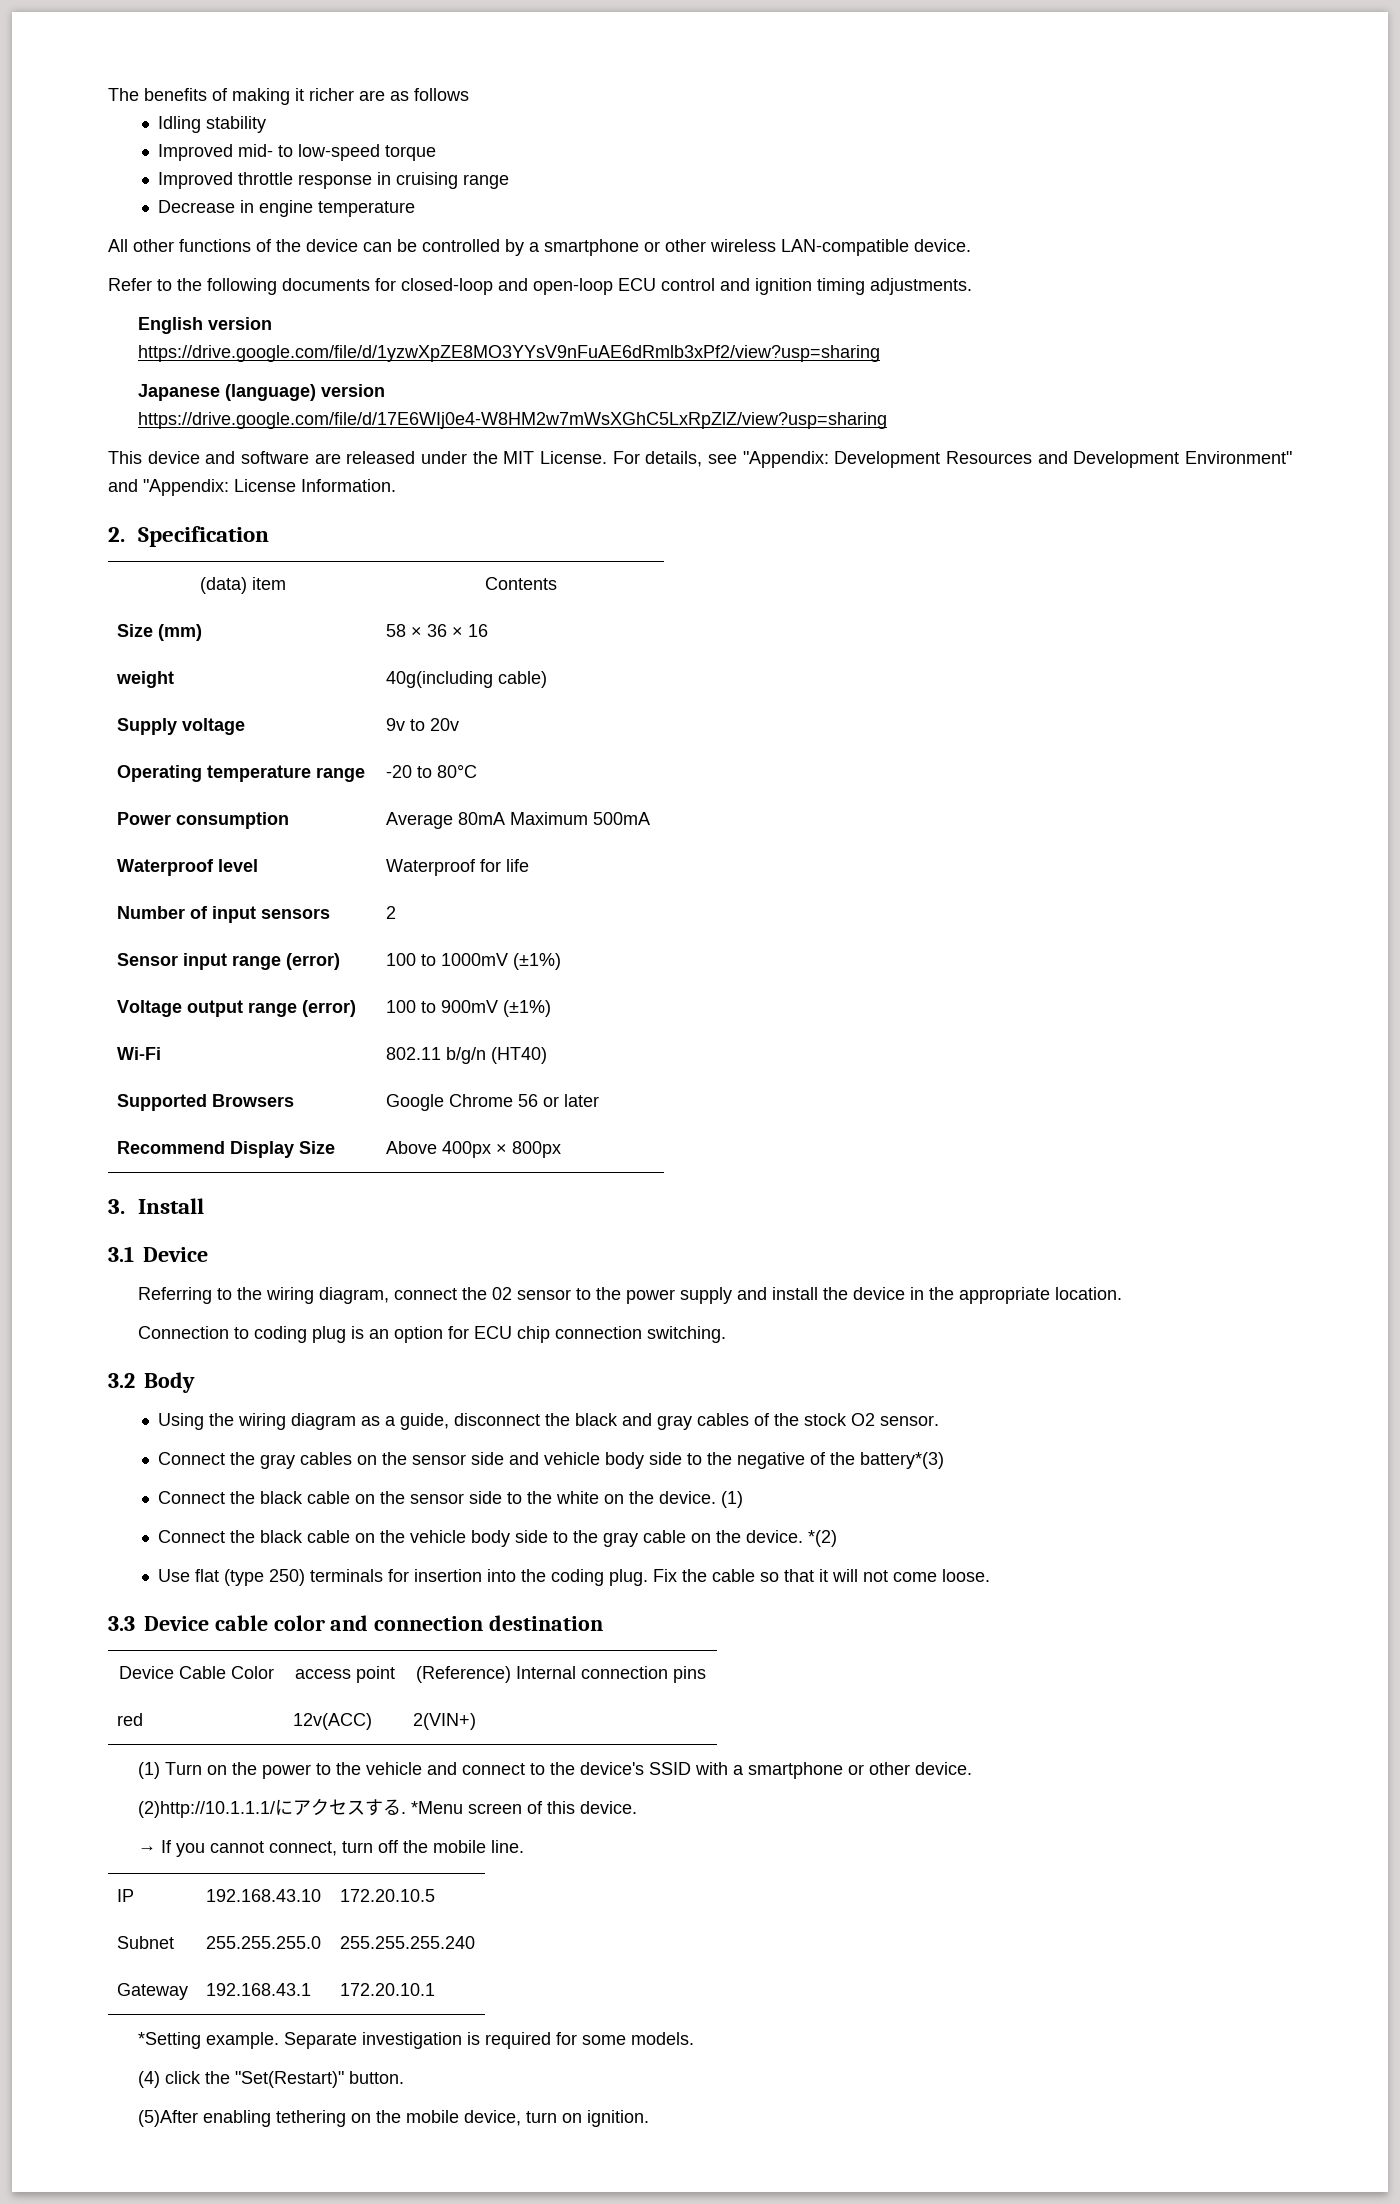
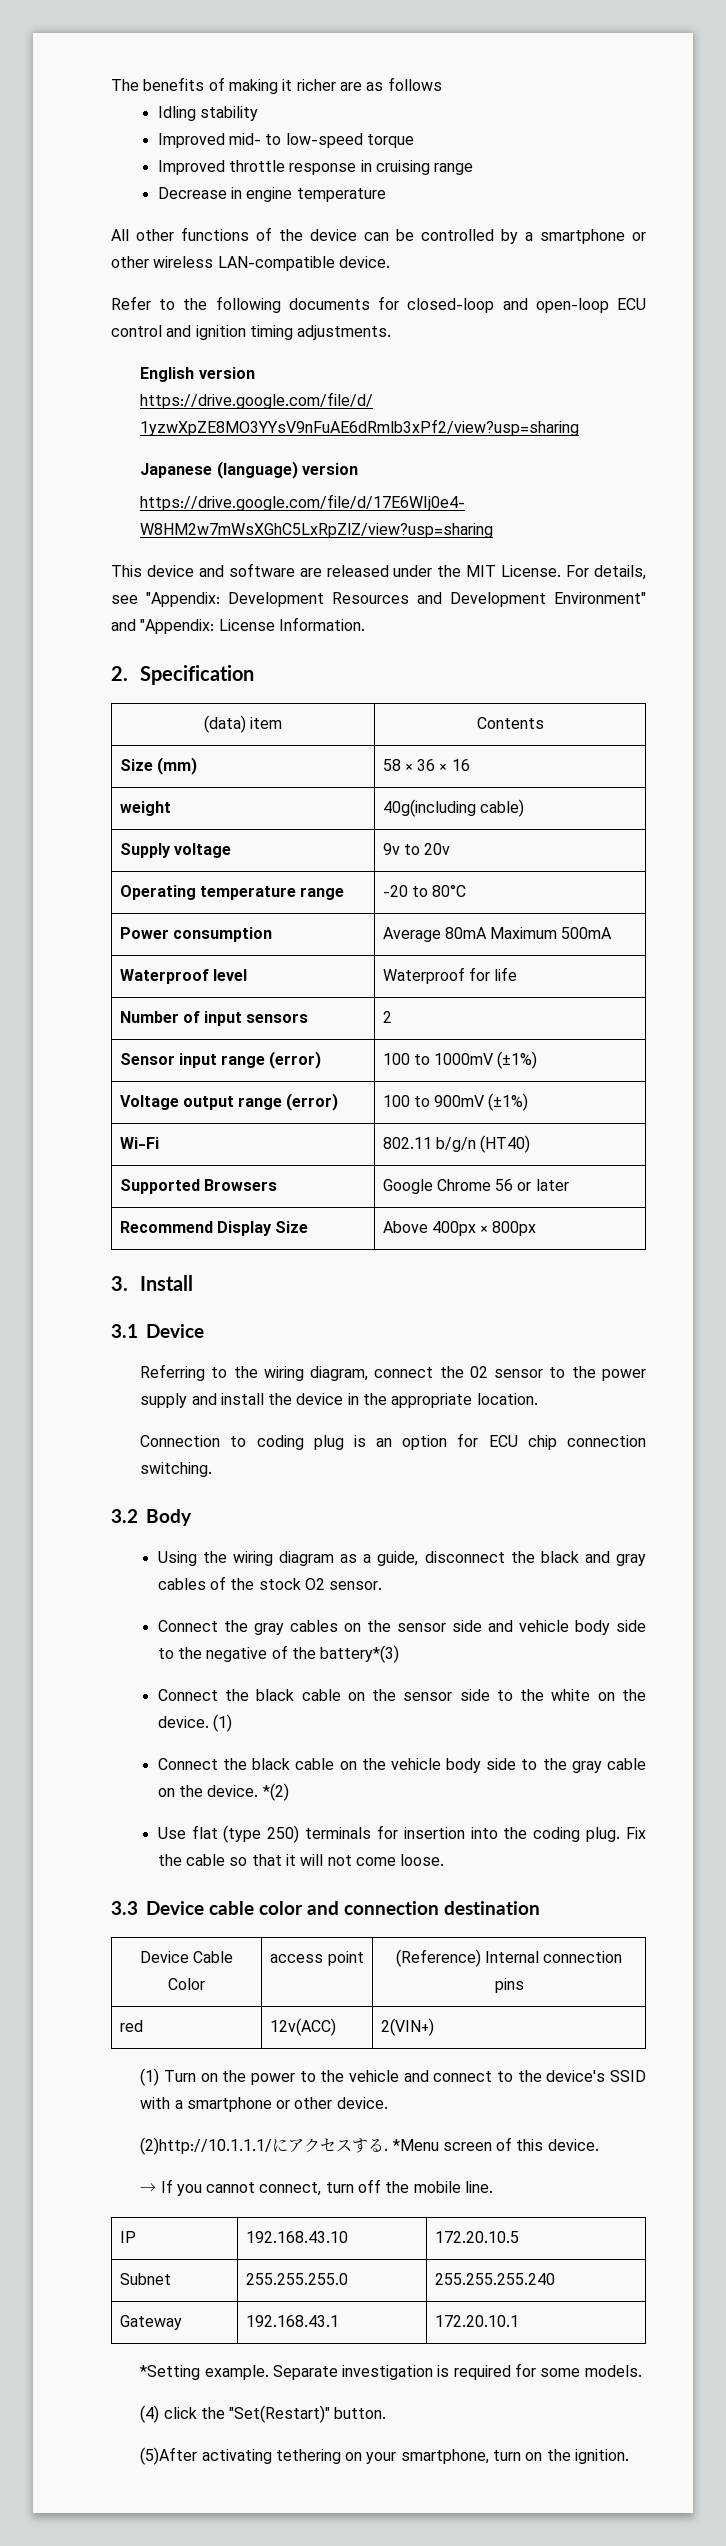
[203,2110,272,2127] enabling -> [201,2449,272,2464] activating
[376,2110,522,2126] the mobile device, -> [366,2449,489,2464] your smartphone,
(583, 2118) none -> [546,2449,571,2461] the

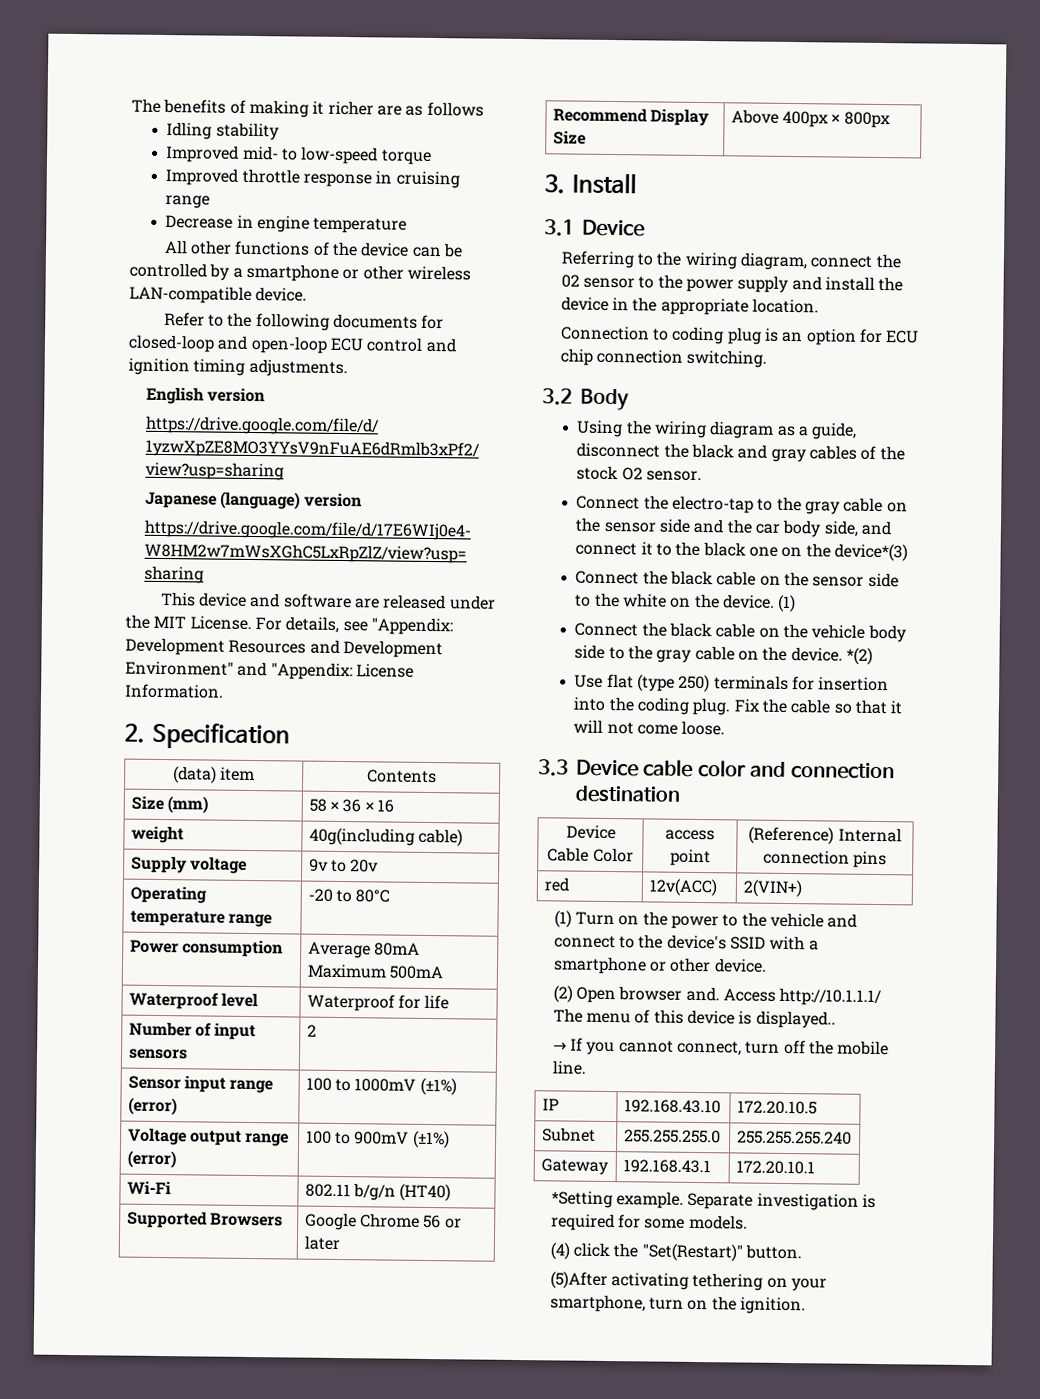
[253,1620,338,1635] gray cables -> [671,495,884,515] electro-tap to the gray cable
[518,1620,646,1635] [157,1645,400,1663] vehicle body side to the negative of the battery*(3) -> [726,519,892,538] [575,541,908,562] the car body side, and connect it to the black one on the device*(3)
[140,2137,599,2155] (2)http://10.1.1.1/にアクセスする. *Menu screen of this device. -> [552,985,883,1007] [552,1008,836,1029] (2) Open browser and. Access http://10.1.1.1/ The menu of this device is displayed..

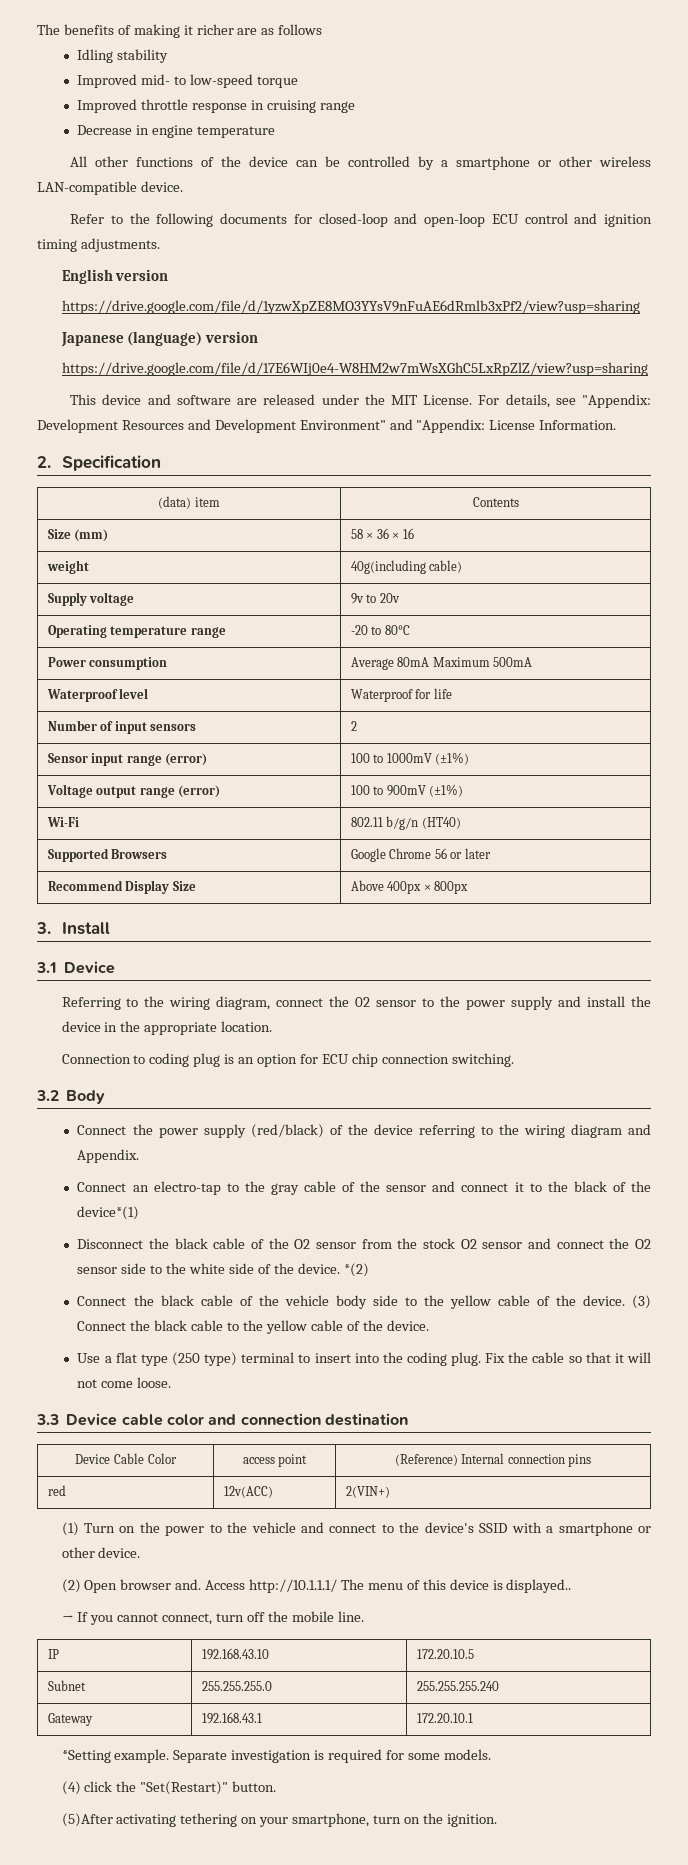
[576,419,858,440] [576,442,905,463] [576,465,702,482] [576,495,669,510] Using the wiring diagram as a guide, disconnect the black and gray cables of the stock O2 sensor. // Connect the -> [77,1124,652,1138] [77,1149,140,1163] [77,1182,149,1192] Connect the power supply (red/black) of the device referring to the wiring diagram and Appendix. // Connect an
[886,502,908,513] [575,517,859,538] on the sensor side and the car body side, -> [342,1181,427,1192] of the sensor
[748,543,908,562] [575,570,899,588] [575,592,797,613] [574,622,780,638] one on the device*(3) // Connect the black cable on the sensor side to the white on the device. (1) // Connect the black cable on -> [612,1181,651,1192] [77,1206,140,1220] [77,1238,651,1249] [77,1263,369,1277] [77,1295,253,1306] of the device*(1) // Disconnect the black cable of the O2 sensor from the stock O2 sensor and connect the O2 sensor side to the white side of the device. *(2) // Connect the black cable of
[656,645,873,665] [574,673,890,693] gray cable on the device. *(2) // Use flat (type 250) terminals for insertion -> [449,1295,651,1309] [77,1320,429,1334] [77,1352,351,1366] yellow cable of the device. (3) Connect the black cable to the yellow cable of the device. // Use a flat type (250 type) terminal to insert

